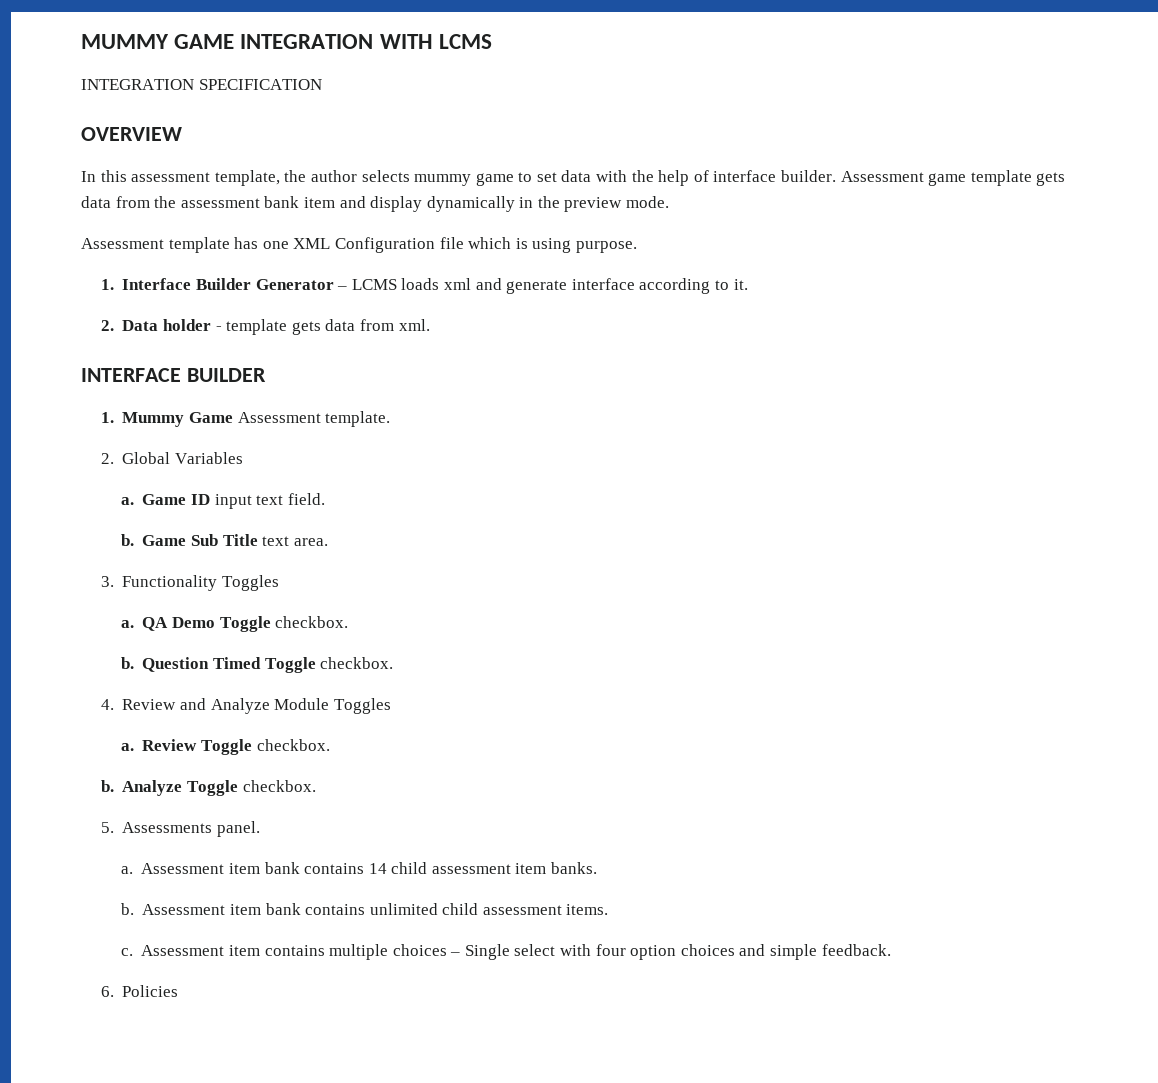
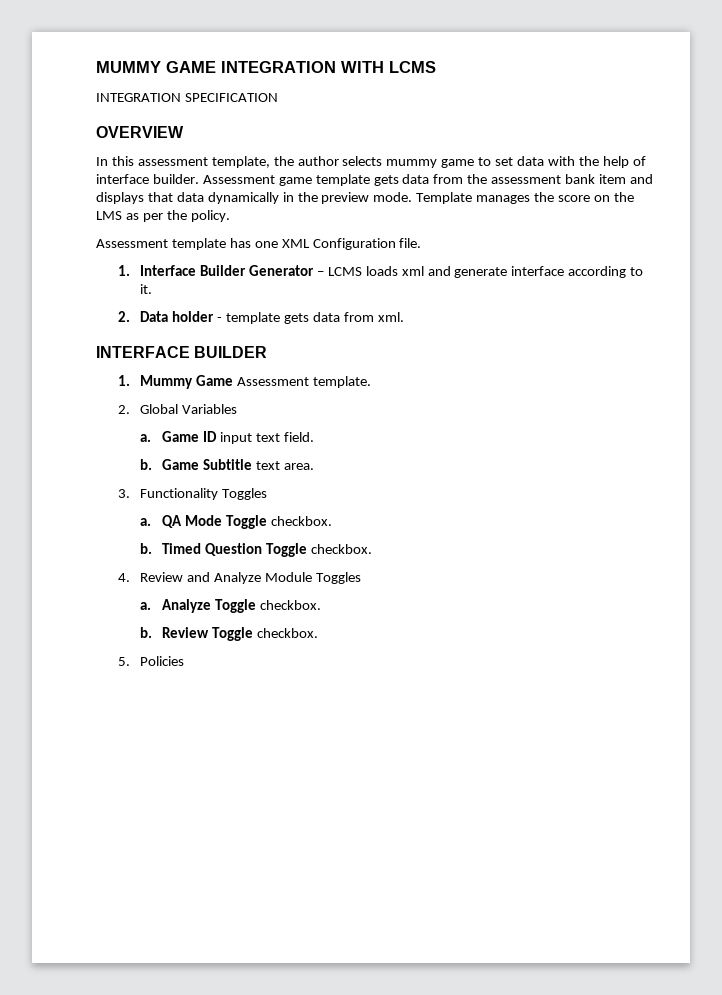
[370,196,423,212] display -> [96,192,204,204] displays that data
(670, 202) none -> [416,192,634,204] [96,210,230,222] Template manages the score on the LMS as per the policy.
[439,237,637,253] file which is using purpose. -> [399,238,422,248] file.
[190,534,258,546] Sub Title -> [203,459,253,470] Subtitle
[171,616,349,632] [120,657,261,672] Demo Toggle checkbox. // b. Question Timed -> [185,515,332,529] [140,543,263,556] Mode Toggle checkbox. // b. Timed Question
(134, 747) none -> [162,599,321,613] [140,627,153,638] Analyze Toggle checkbox. // b.
[100,780,316,796] [100,821,261,837] [120,862,598,874] [120,903,609,915] [120,944,891,960] [100,986,114,997] b. Analyze Toggle checkbox. // 5. Assessments panel. // a. Assessment item bank contains 14 child assessment item banks. // b. Assessment item bank contains unlimited child assessment items. // c. Assessment item contains multiple choices – Single select with four option choices and simple feedback. // 6. -> [118,657,131,666] 5.

